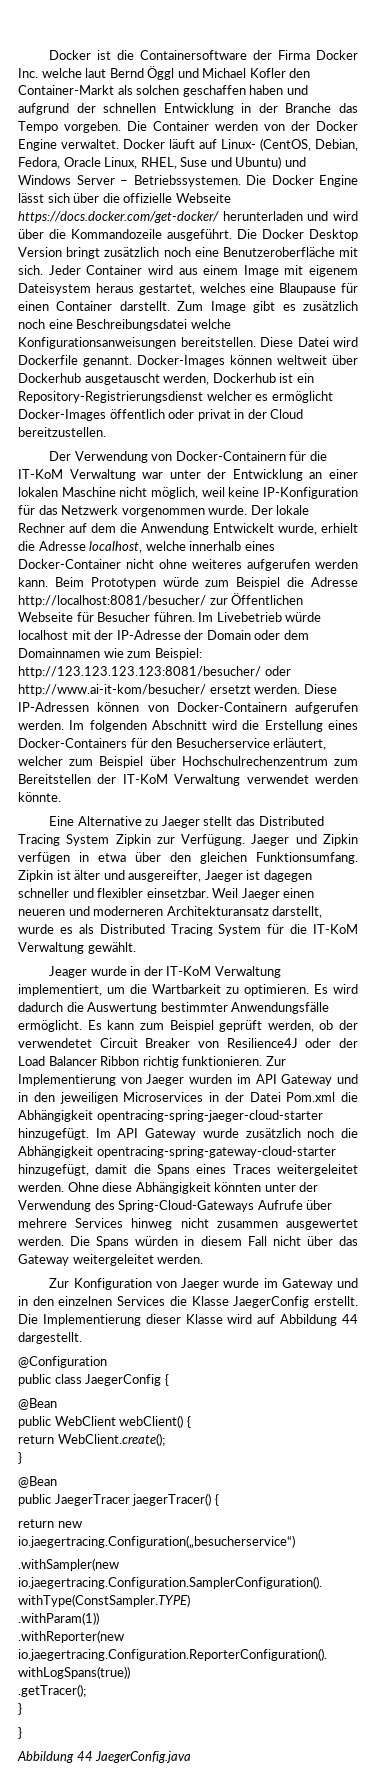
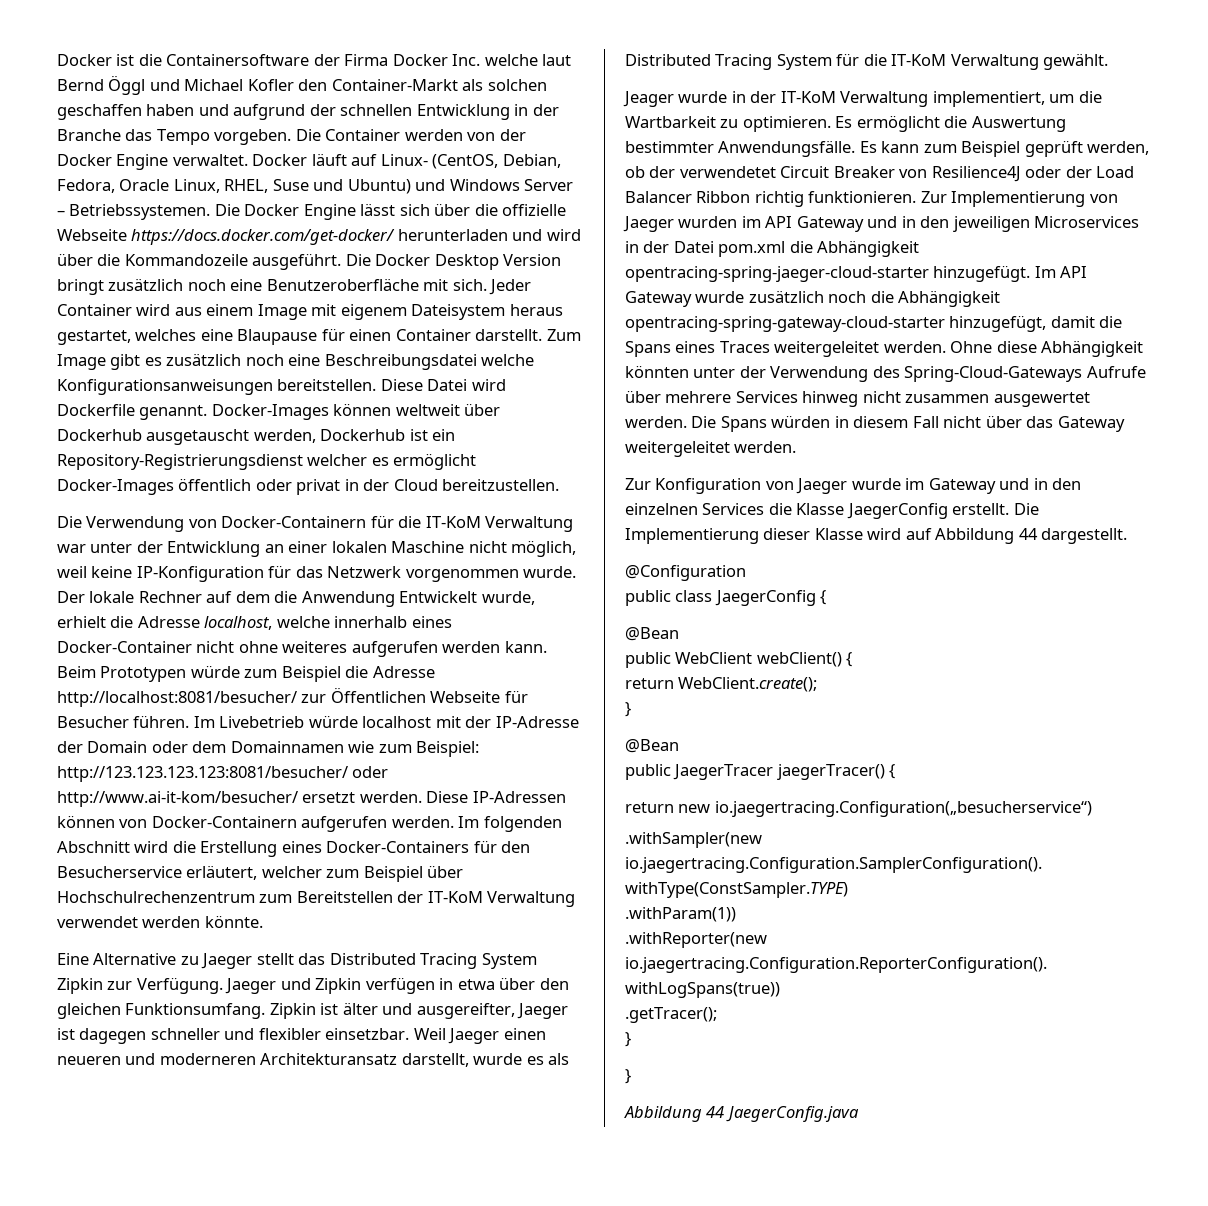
[49,451,72,461] Der -> [57,516,82,528] Die
[333,984,358,994] [18,1002,63,1012] wird dadurch -> [856,115,940,132] ermöglicht
[231,1002,330,1014] [18,1020,82,1032] Anwendungsfälle ermöglicht. -> [718,140,856,157] Anwendungsfälle.
[286,1092,336,1102] Pom.xml -> [718,241,786,257] pom.xml

